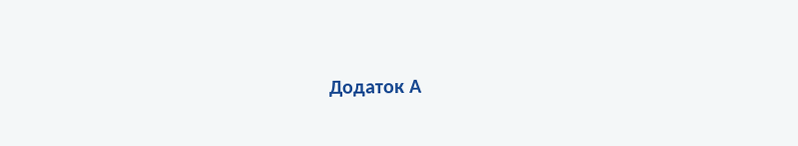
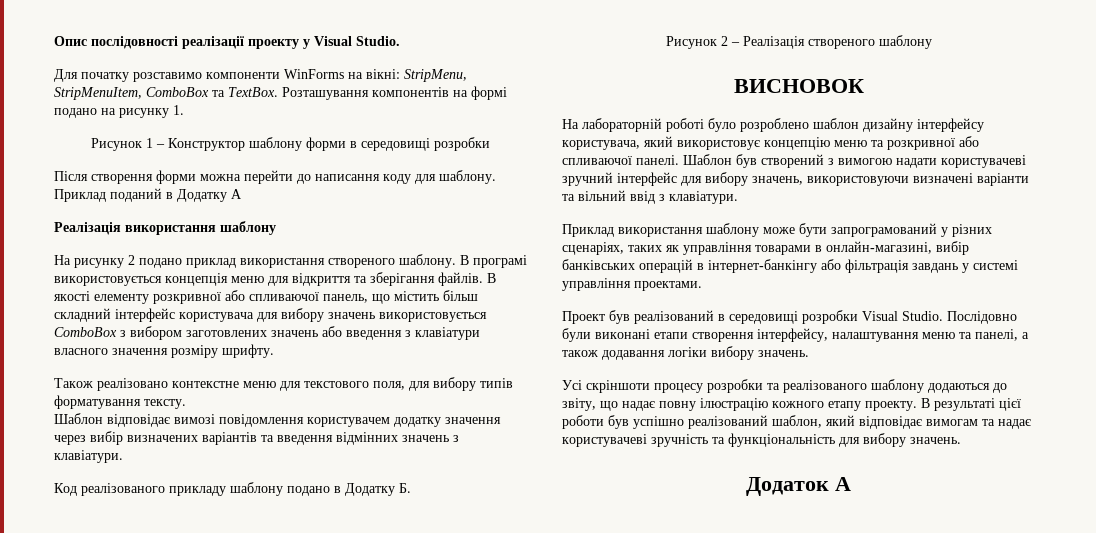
(328, 88) none -> [54,36,400,49] [54,69,467,82] [54,86,507,100] [54,105,184,118] [91,137,490,151] [54,170,496,184] [54,188,242,202] [54,221,276,235] [54,254,527,268] [54,272,496,286] [54,290,478,304] [54,308,487,322] [54,326,480,340] [54,344,274,358] [54,377,513,391] [54,395,186,409] [54,413,501,427] [54,431,459,445] [54,450,123,463] [54,482,411,496] [665,35,932,49] [733,79,864,93] [562,118,984,132] [562,136,979,150] [562,154,1026,168] [562,172,1029,186] [562,190,738,204] [562,223,992,237] [562,241,969,255] [562,259,1018,273] [562,278,702,291] [562,310,1017,324] [562,328,1029,342] [562,346,809,360] [562,379,1007,393] [562,398,1021,411] [562,415,1031,429] [562,433,961,447] Опис послідовності реалізації проекту у Visual Studio. // Для початку розставимо компоненти WinForms на вікні: StripMenu, StripMenuItem, ComboBox та TextBox. Розташування компонентів на формі подано на рисунку 1. // Рисунок 1 – Конструктор шаблону форми в середовищі розробки // Після створення форми можна перейти до написання коду для шаблону. Приклад поданий в Додатку А // Реалізація використання шаблону // На рисунку 2 подано приклад використання створеного шаблону. В програмі використовується концепція меню для відкриття та зберігання файлів. В якості елементу розкривної або спливаючої панель, що містить більш складний інтерфейс користувача для вибору значень використовується ComboBox з вибором заготовлених значень або введення з клавіатури власного значення розміру шрифту. // Також реалізовано контекстне меню для текстового поля, для вибору типів форматування тексту. // Шаблон відповідає вимозі повідомлення користувачем додатку значення через вибір визначених варіантів та введення відмінних значень з клавіатури. // Код реалізованого прикладу шаблону подано в Додатку Б. // Рисунок 2 – Реалізація створеного шаблону // ВИСНОВОК // На лабораторній роботі було розроблено шаблон дизайну інтерфейсу користувача, який використовує концепцію меню та розкривної або спливаючої панелі. Шаблон був створений з вимогою надати користувачеві зручний інтерфейс для вибору значень, використовуючи визначені варіанти та вільний ввід з клавіатури. // Приклад використання шаблону може бути запрограмований у різних сценаріях, таких як управління товарами в онлайн-магазині, вибір банківських операцій в інтернет-банкінгу або фільтрація завдань у системі управління проектами. // Проект був реалізований в середовищі розробки Visual Studio. Послідовно були виконані етапи створення інтерфейсу, налаштування меню та панелі, а також додавання логіки вибору значень. // Усі скріншоти процесу розробки та реалізованого шаблону додаються до звіту, що надає повну ілюстрацію кожного етапу проекту. В результаті цієї роботи був успішно реалізований шаблон, який відповідає вимогам та надає користувачеві зручність та функціональність для вибору значень. //

